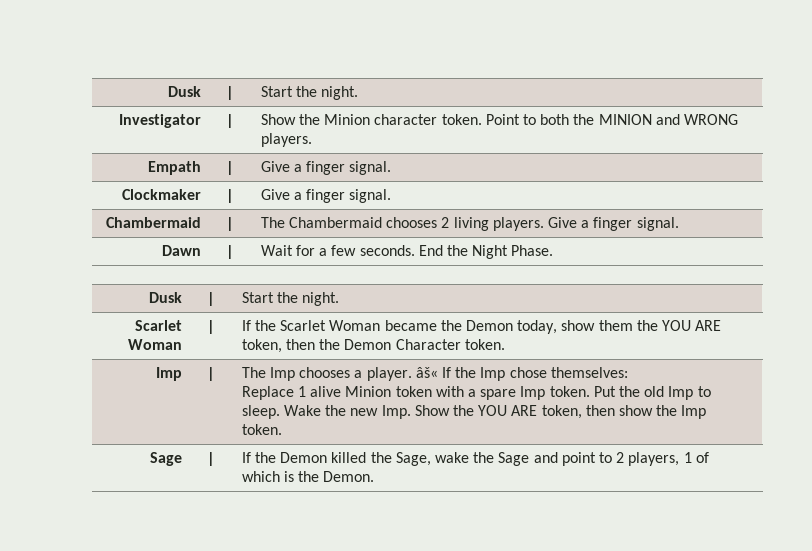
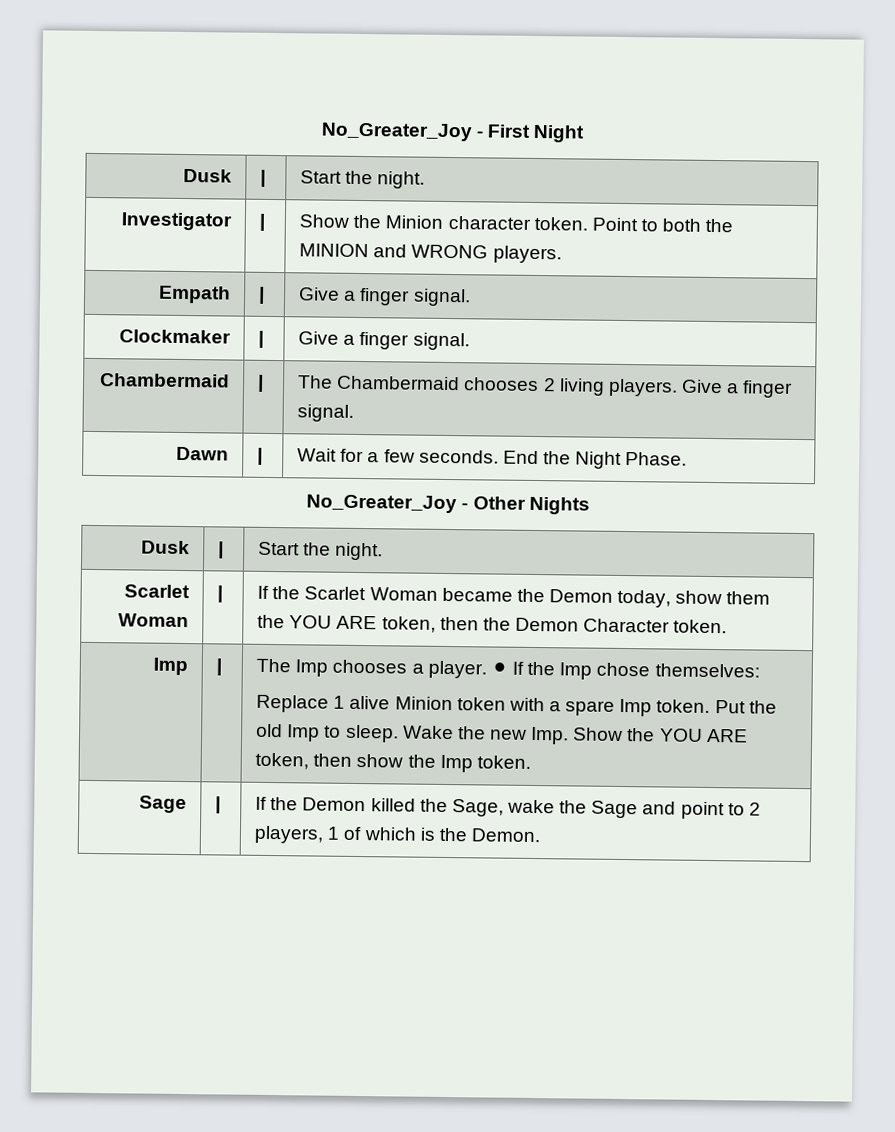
(168, 91) none -> [320,122,586,143] No_Greater_Joy - First Night //
(554, 250) none -> [306,494,590,515] // No_Greater_Joy - Other Nights
[415,367,438,378] âš« -> [490,662,508,675] ⚫

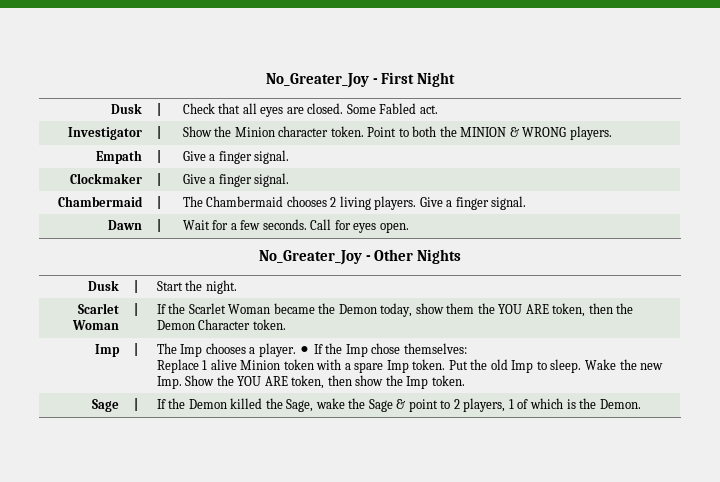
[300,170,426,189] Start the night. -> [182,103,438,117] Check that all eyes are closed. Some Fabled act.
[373,244,408,258] and -> [509,127,519,137] &
[502,450,688,469] End the Night Phase. -> [310,219,409,233] Call for eyes open.
[642,801,677,815] and -> [396,399,406,409] &

